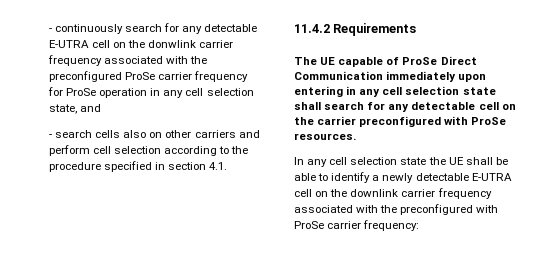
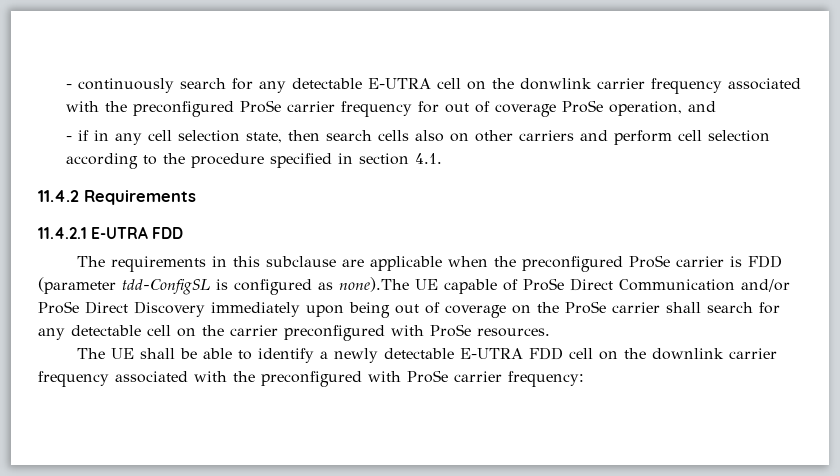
[66,88,148,98] ProSe operation -> [444,100,716,117] [65,130,89,141] out of coverage ProSe operation, and // - if
[80,104,102,112] [48,134,52,138] and // - -> [287,130,320,141] then
[294,57,317,65] The -> [38,226,184,239] [77,255,783,272] [38,277,409,295] 11.4.2.1 E-UTRA FDD // The requirements in this subclause are applicable when the preconfigured ProSe carrier is FDD (parameter tdd-ConfigSL is configured as none).The
[386,71,487,82] [294,86,496,97] immediately upon entering in any cell selection state -> [741,279,790,292] [38,301,660,318] and/or ProSe Direct Discovery immediately upon being out of coverage on the ProSe carrier
[294,157,446,167] In any cell selection state the -> [77,348,106,359] The
(512, 177) none -> [529,347,564,360] FDD

